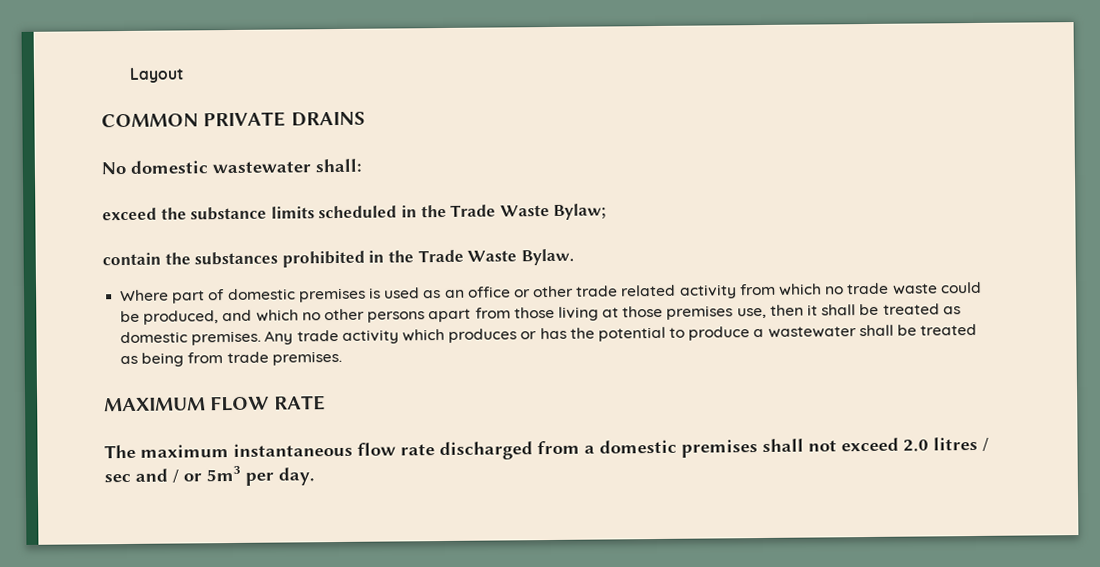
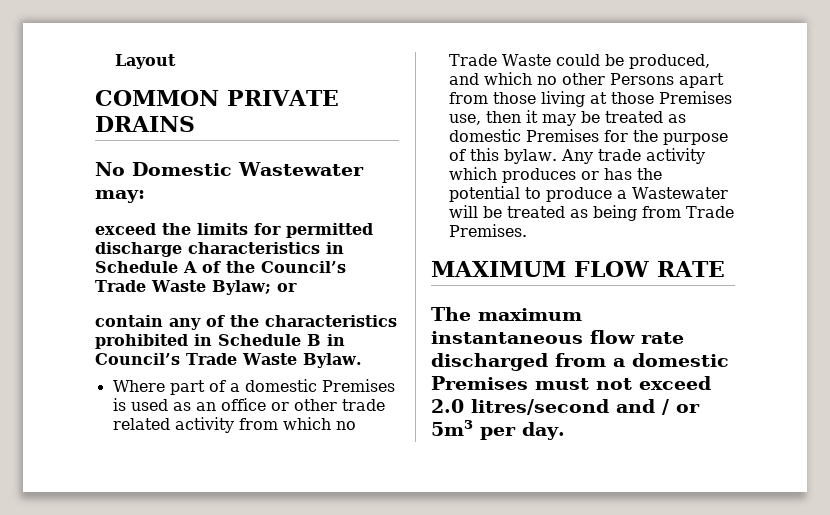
[130,158,362,174] domestic wastewater shall: -> [132,162,364,176] [95,190,145,203] Domestic Wastewater may:
[190,204,447,221] substance limits scheduled in the -> [197,223,373,238] [95,242,344,257] [95,261,346,273] limits for permitted discharge characteristics in Schedule A of the Council’s
(607, 211) none -> [276,283,297,292] or
[164,250,414,268] the substances prohibited in the -> [169,315,397,330] [95,334,345,349] [95,353,180,365] any of the characteristics prohibited in Schedule B in Council’s
[227,287,366,303] domestic premises -> [229,379,395,392] a domestic Premises
[847,282,938,295] trade waste -> [448,54,551,66] Trade Waste
[367,311,426,323] persons -> [609,73,674,85] Persons
[666,305,734,320] premises -> [658,91,732,104] Premises
[821,304,857,316] shall -> [541,114,576,126] may
[191,330,262,346] premises. -> [525,129,728,145] [448,148,557,164] Premises for the purpose of this bylaw.
[767,324,894,338] wastewater shall -> [631,187,728,199] [448,205,478,218] Wastewater will
[226,350,342,366] trade premises. -> [685,206,734,218] [448,224,527,237] Trade Premises.
[681,438,804,458] premises shall -> [431,376,589,390] Premises must
[933,436,989,452] [104,473,131,483] litres / sec -> [471,399,609,415] litres/second

